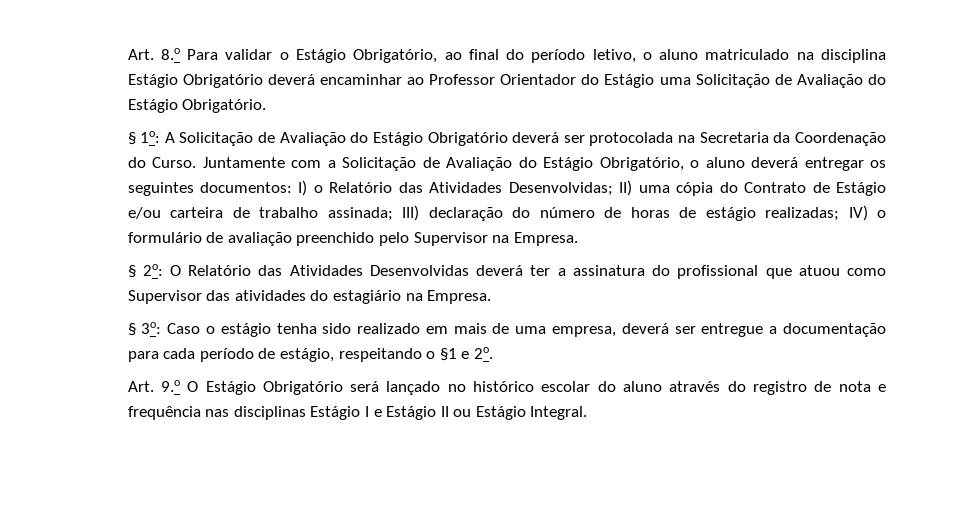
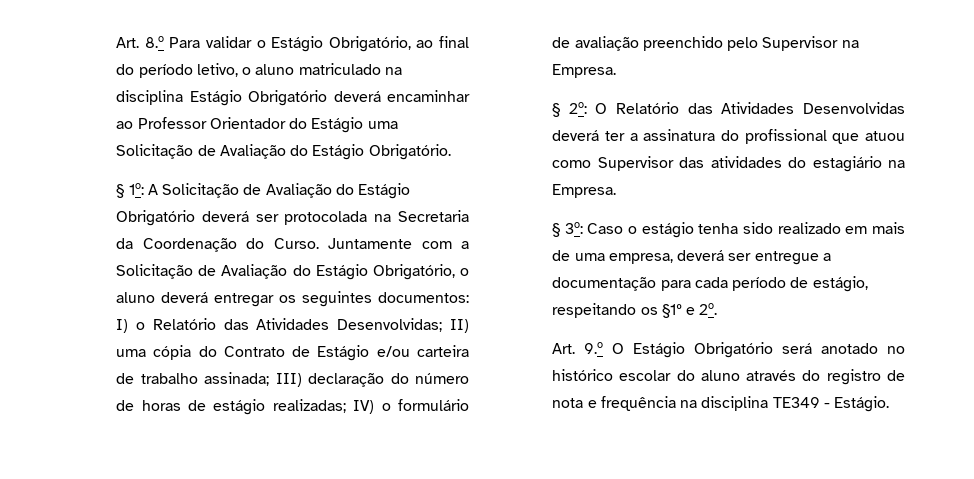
[426,348,457,361] o §1 -> [640,304,682,318] os §1º
[386,381,441,395] lançado -> [821,343,879,354] anotado
[205,406,588,420] nas disciplinas Estágio I e Estágio II ou Estágio Integral. -> [680,396,890,412] na disciplina TE349 - Estágio.

